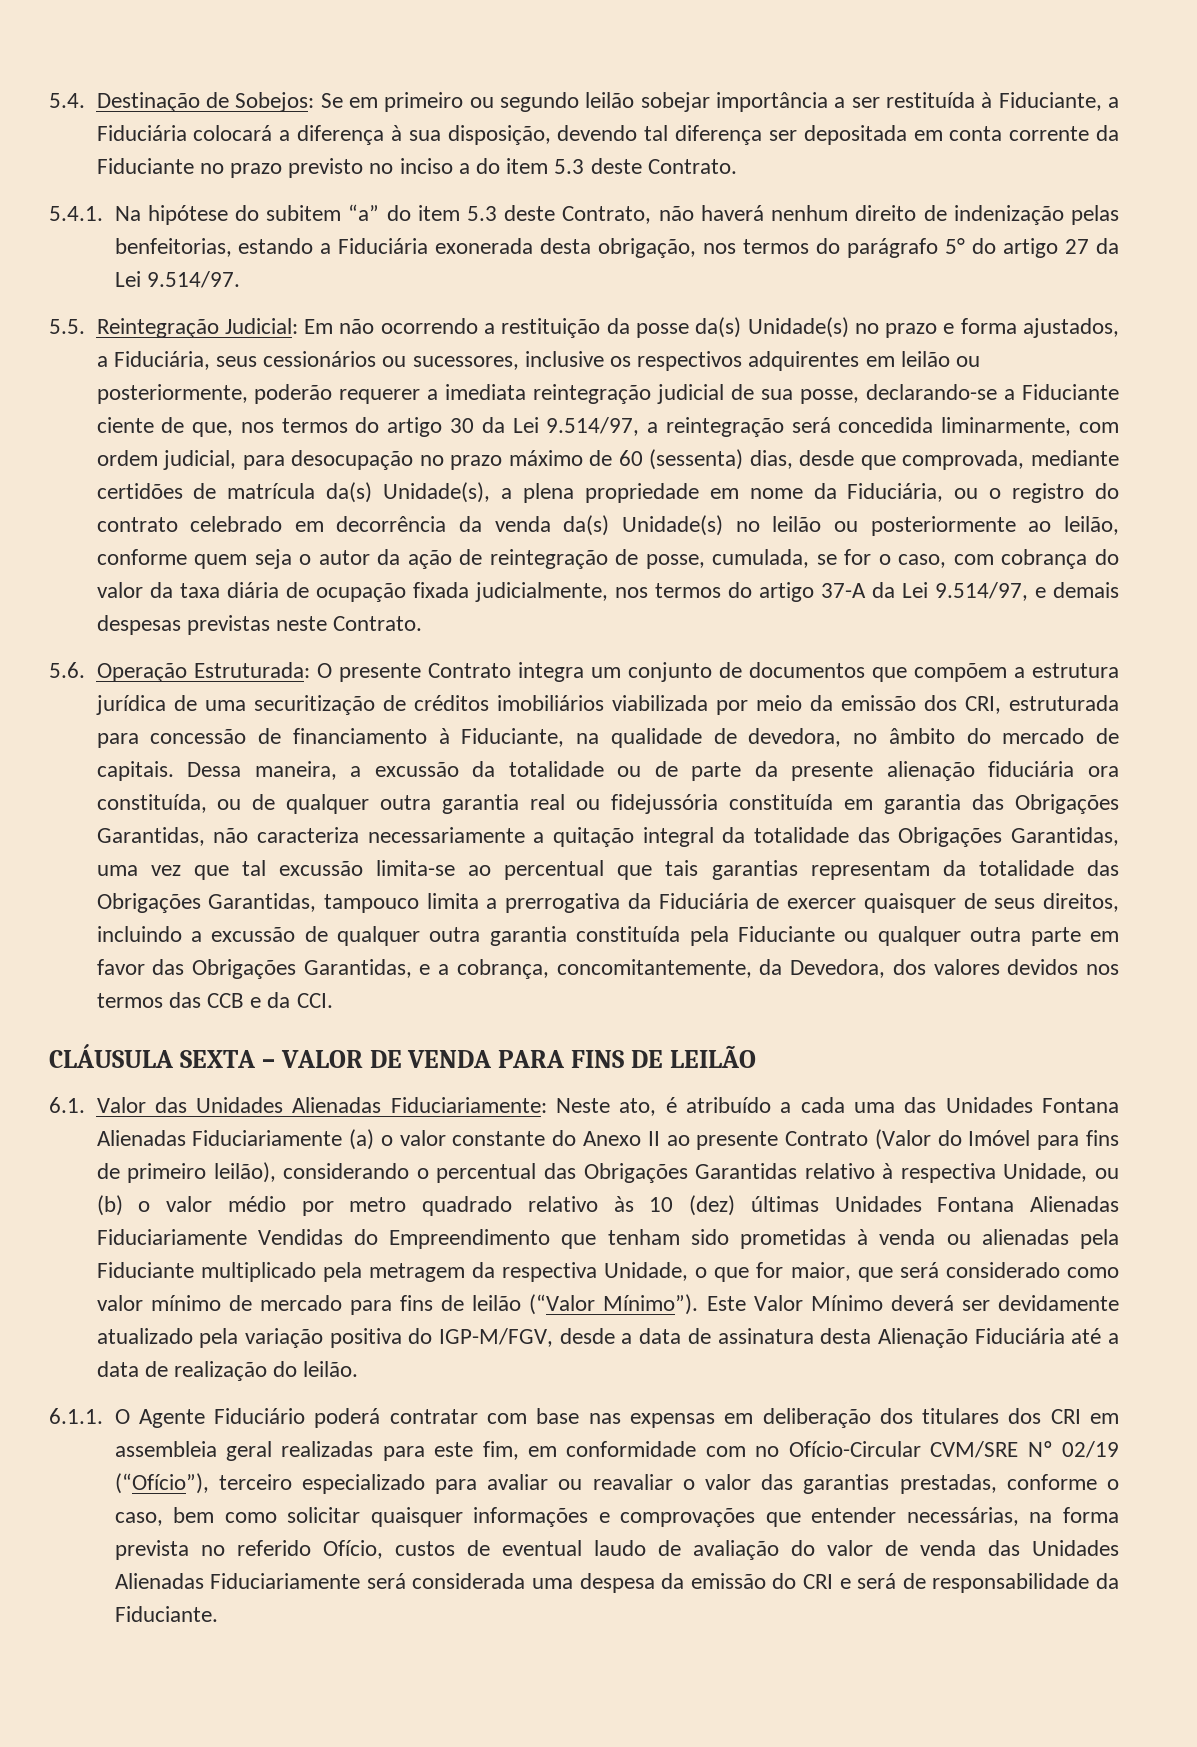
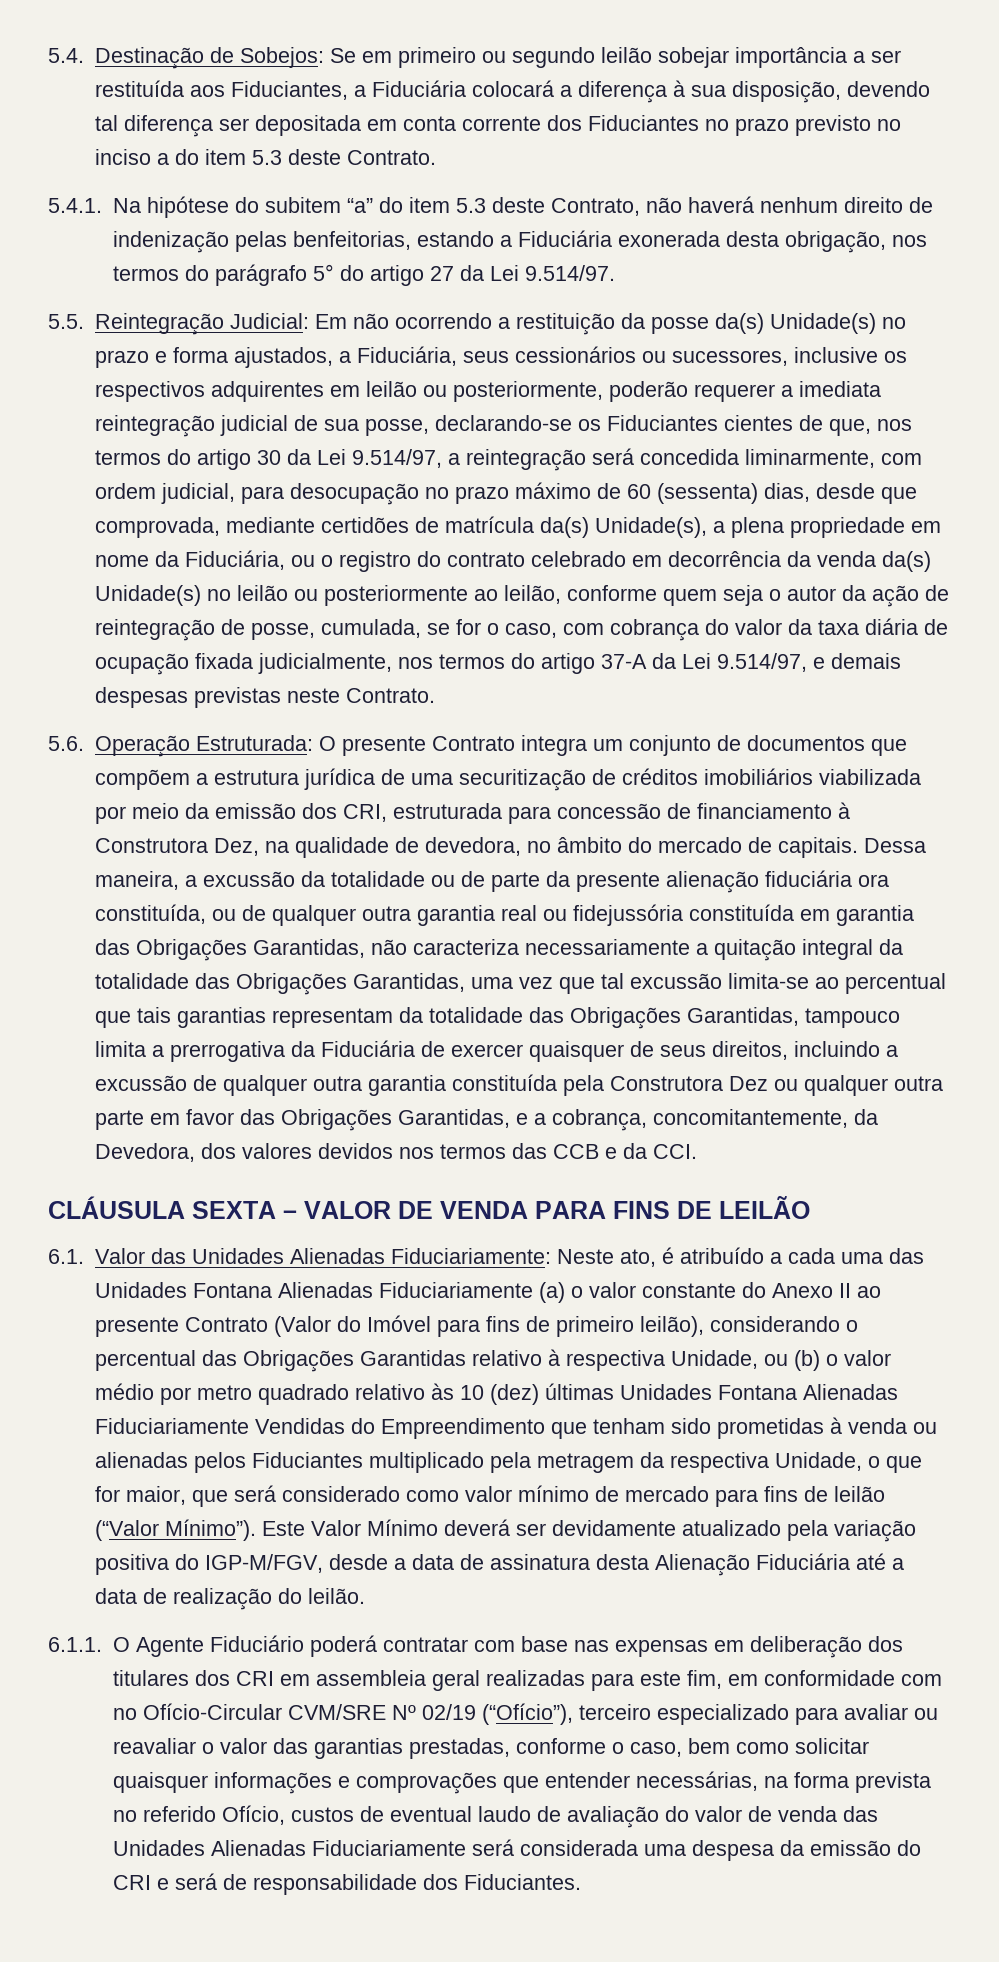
[981,92,1102,111] à Fiduciante, -> [189,81,348,100] aos Fiduciantes,
[1096,125,1120,141] [96,158,194,174] da Fiduciante -> [546,115,699,131] dos Fiduciantes
[1004,384,1119,400] [96,417,154,433] a Fiduciante ciente -> [577,415,793,431] os Fiduciantes cientes
[461,728,565,747] Fiduciante, -> [94,838,259,856] Construtora Dez,
[738,926,836,942] Fiduciante -> [609,1076,768,1091] Construtora Dez
[1080,1229,1120,1249] [96,1262,194,1278] pela Fiduciante -> [193,1452,363,1473] pelos Fiduciantes
[1096,1573,1120,1589] [114,1606,218,1622] da Fiduciante. -> [422,1874,581,1890] dos Fiduciantes.

